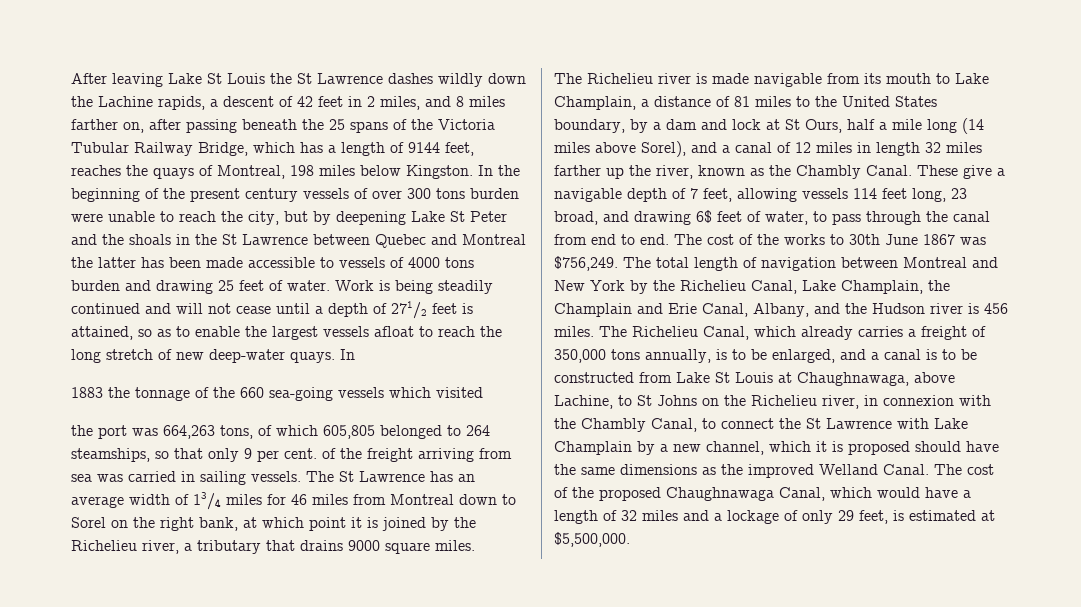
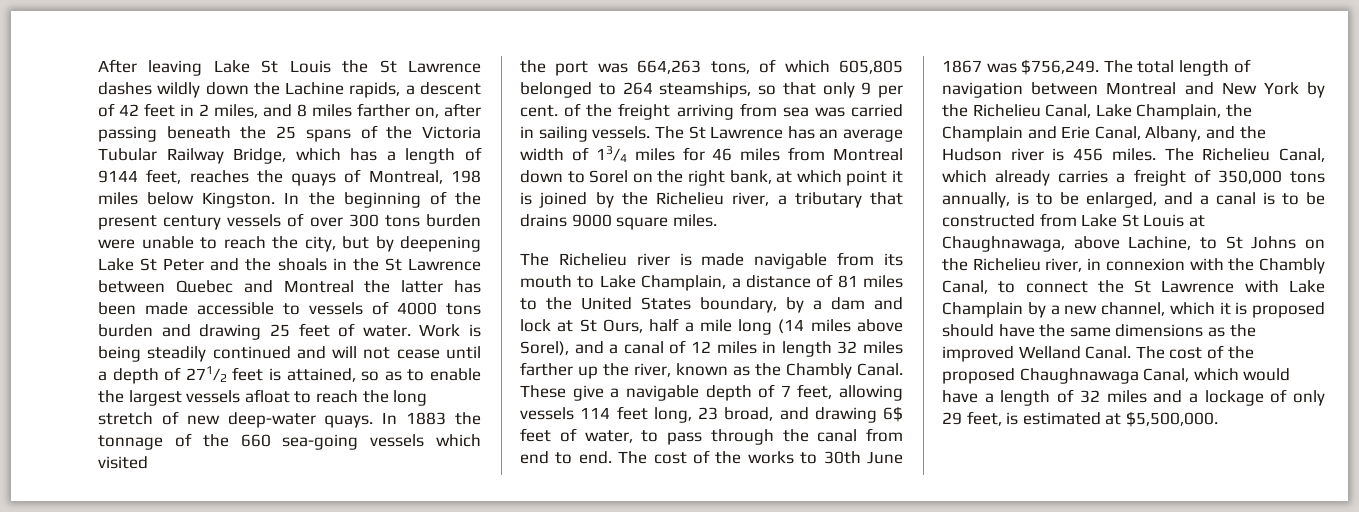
(355, 354) // -> (398, 418) none

